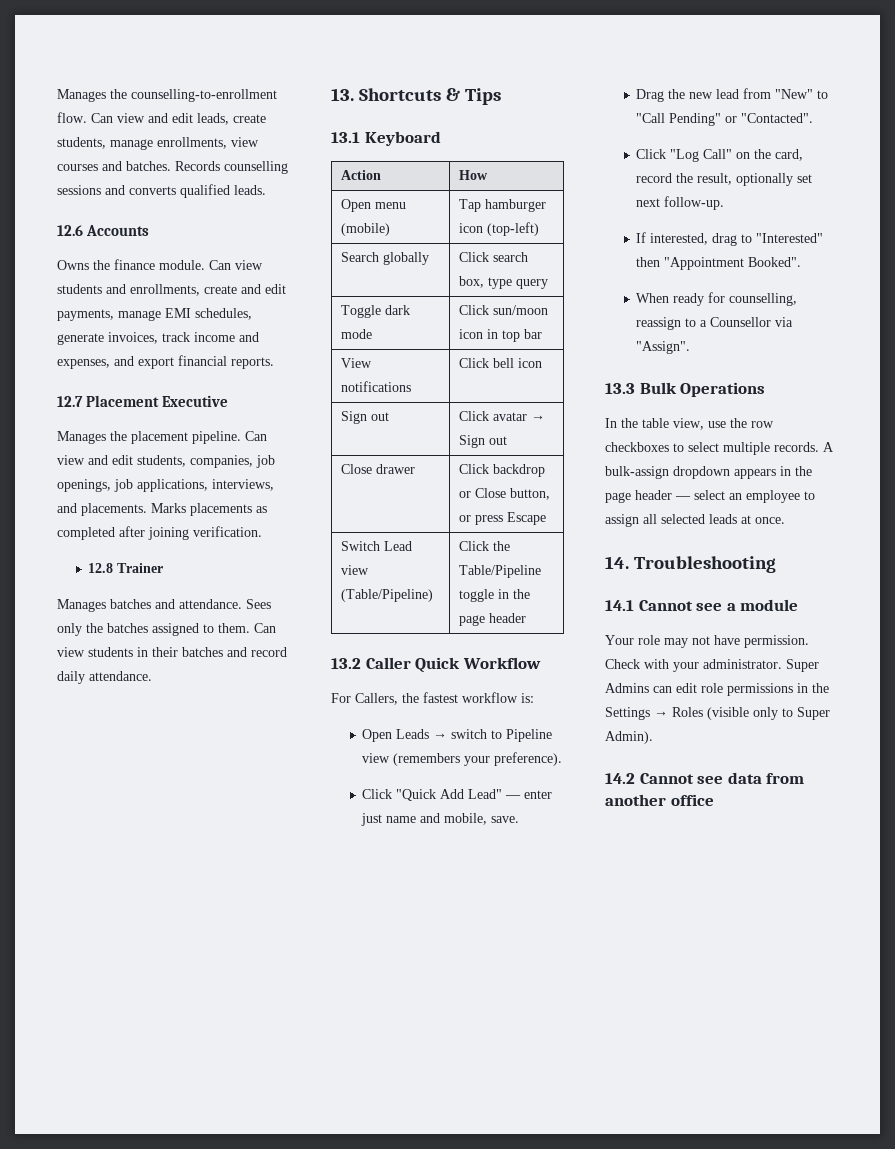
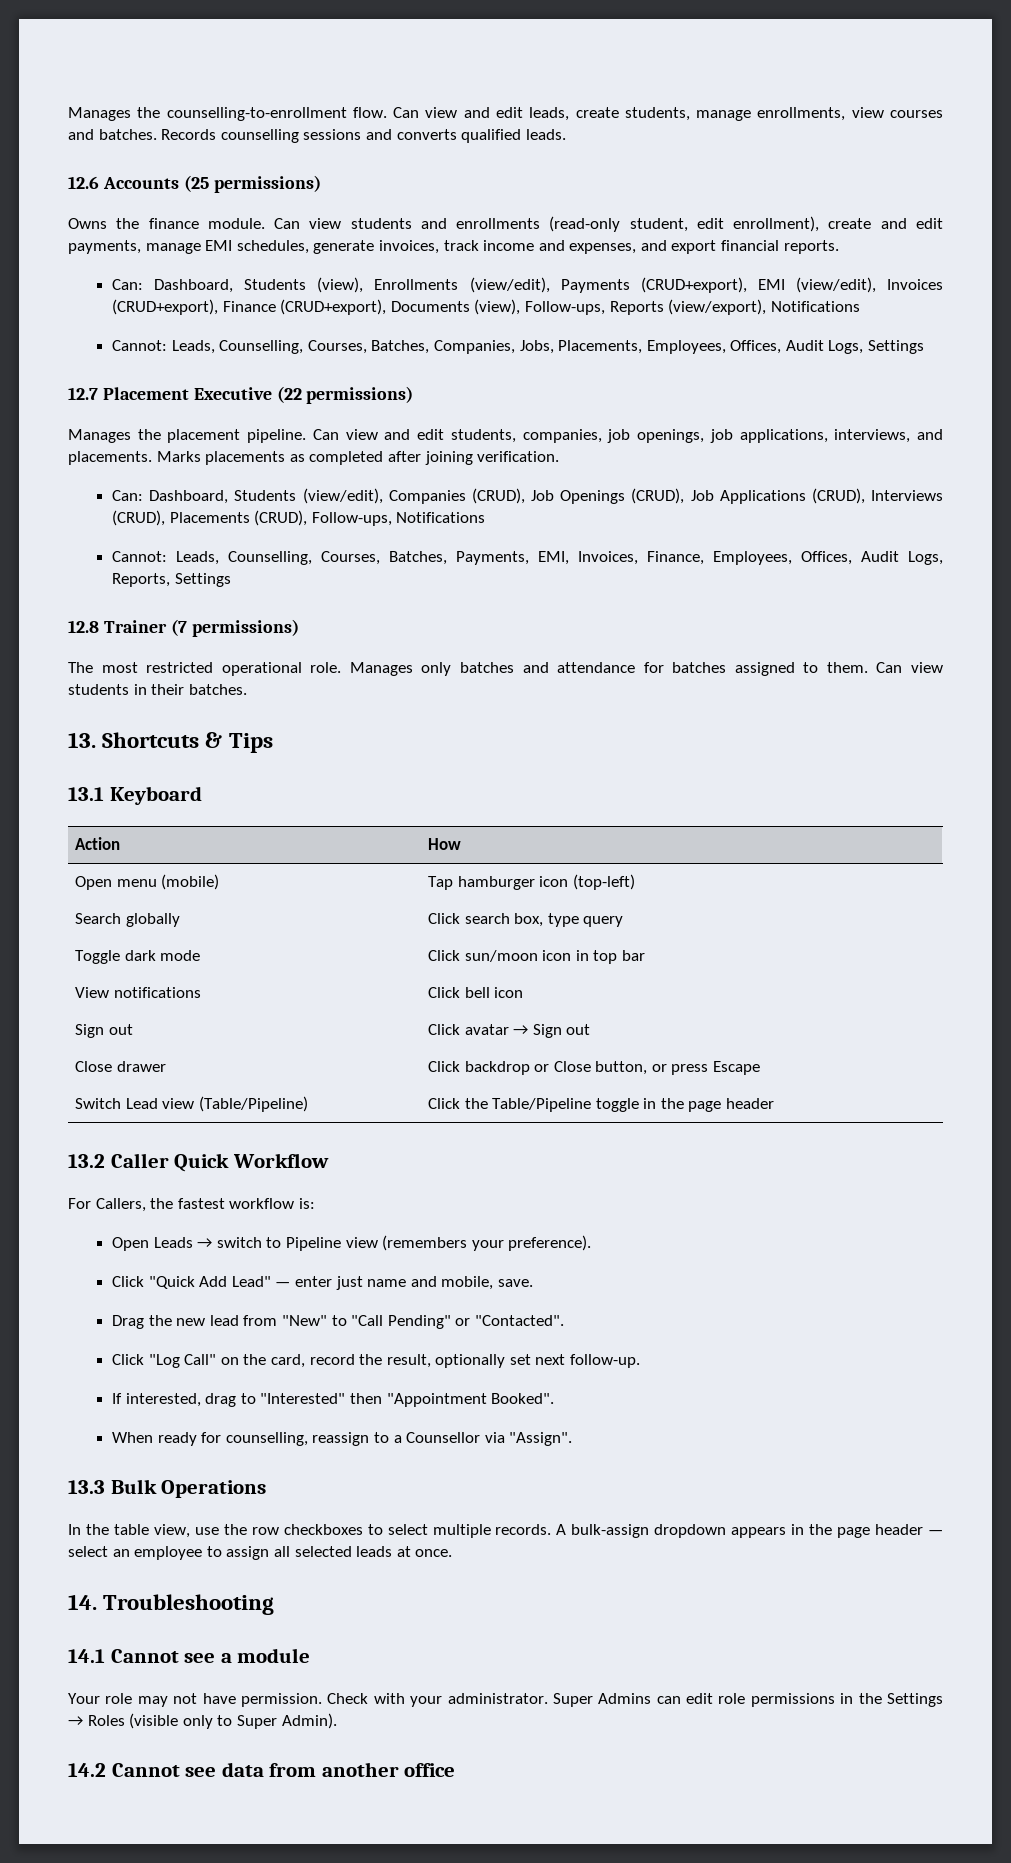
(150, 230) none -> [183,175,321,193] (25 permissions)
[130,284,200,296] enrollments, -> [456,216,820,232] enrollments (read-only student, edit enrollment),
(274, 363) none -> [111,277,943,293] [111,299,860,315] [111,340,925,354] // Can: Dashboard, Students (view), Enrollments (view/edit), Payments (CRUD+export), EMI (view/edit), Invoices (CRUD+export), Finance (CRUD+export), Documents (view), Follow-ups, Reports (view/export), Notifications // Cannot: Leads, Counselling, Courses, Batches, Companies, Jobs, Placements, Employees, Offices, Audit Logs, Settings
(229, 401) none -> [276,386,414,404] (22 permissions)
[88,563,164,573] [57,599,271,612] [57,623,103,636] 12.8 Trainer // Manages batches and attendance. Sees only the -> [111,488,943,504] [111,510,486,526] [111,551,943,565] [111,573,231,587] [68,619,299,637] [68,662,664,676] Can: Dashboard, Students (view/edit), Companies (CRUD), Job Openings (CRUD), Job Applications (CRUD), Interviews (CRUD), Placements (CRUD), Follow-ups, Notifications // Cannot: Leads, Counselling, Courses, Batches, Payments, EMI, Invoices, Finance, Employees, Offices, Audit Logs, Reports, Settings // 12.8 Trainer (7 permissions) // The most restricted operational role. Manages only batches and attendance for
[182,647,287,657] [57,671,152,684] batches and record daily attendance. -> [188,684,247,695] batches.

